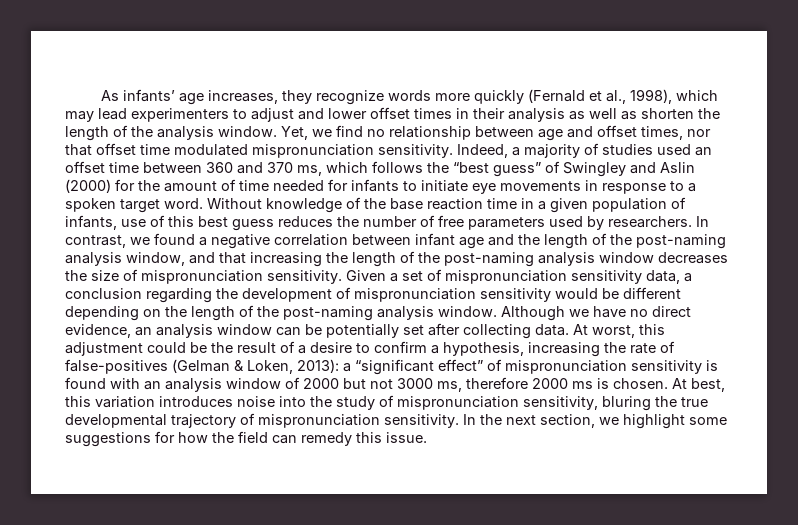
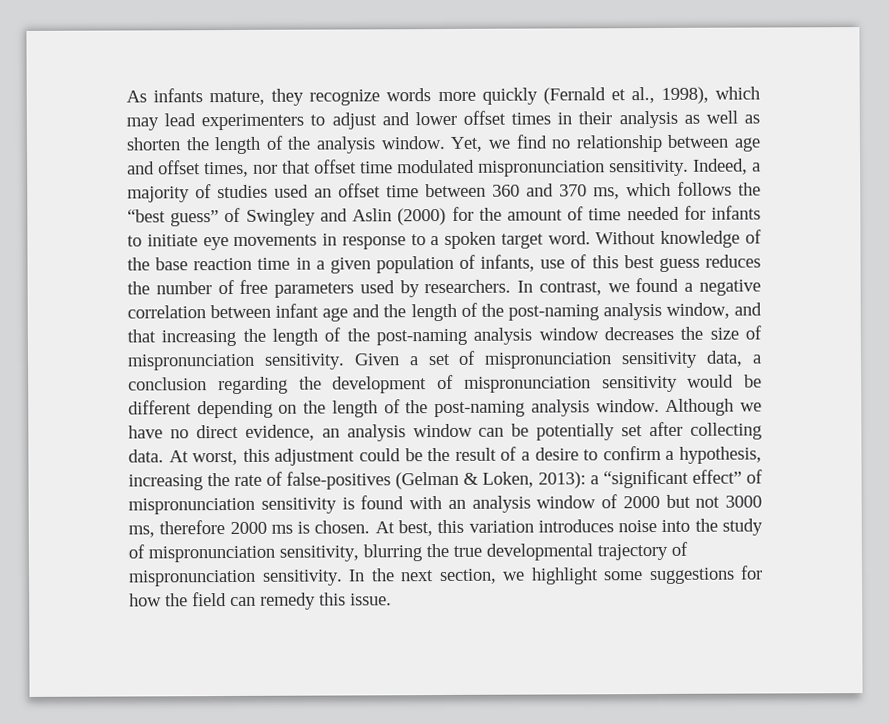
[122,89,278,105] infants’ age increases, -> [153,88,266,106] infants mature,
[602,396,651,411] bluring -> [363,544,422,562] blurring

